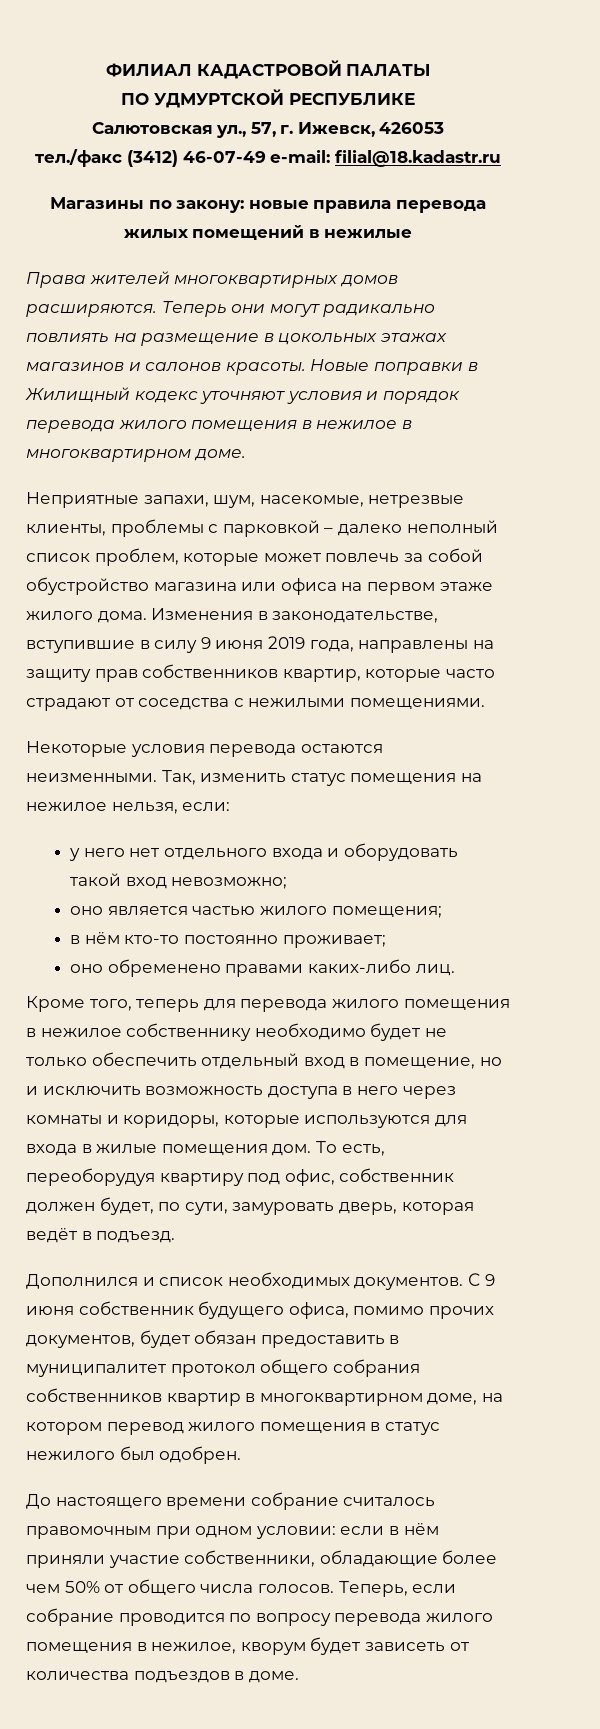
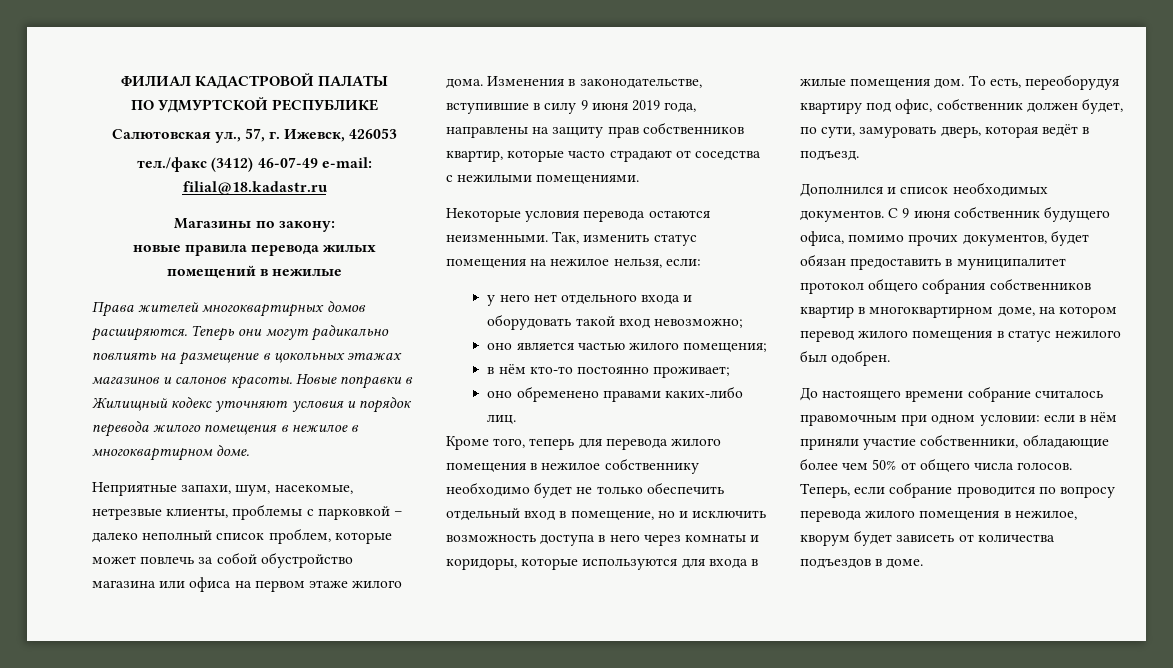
(245, 206) none -> (335, 226) //

